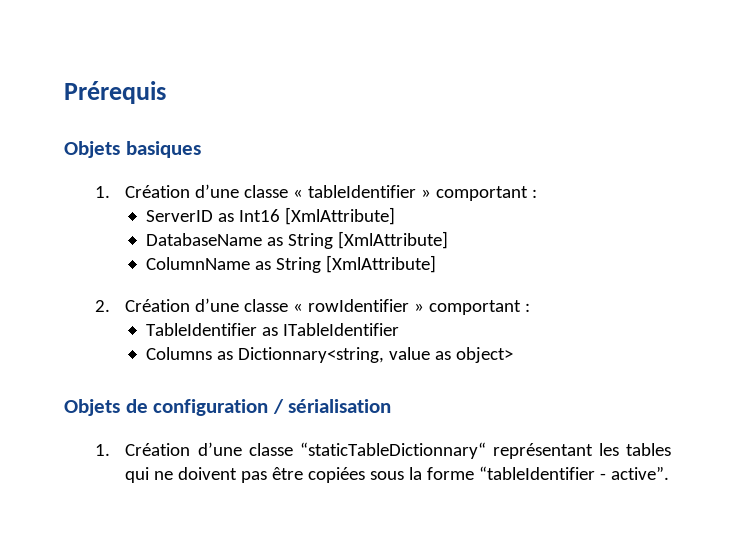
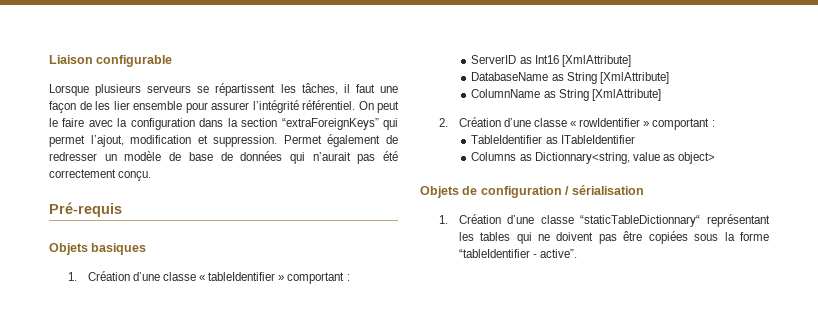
[64,81,166,104] Prérequis -> [49,55,173,67] [49,83,398,96] [49,100,399,113] [49,118,399,130] [49,134,398,147] [49,151,398,164] [49,169,152,181] [49,202,122,217] Liaison configurable // Lorsque plusieurs serveurs se répartissent les tâches, il faut une façon de les lier ensemble pour assurer l’intégrité référentiel. On peut le faire avec la configuration dans la section “extraForeignKeys” qui permet l’ajout, modification et suppression. Permet également de redresser un modèle de base de données qui n’aurait pas été correctement conçu. // Pré-requis

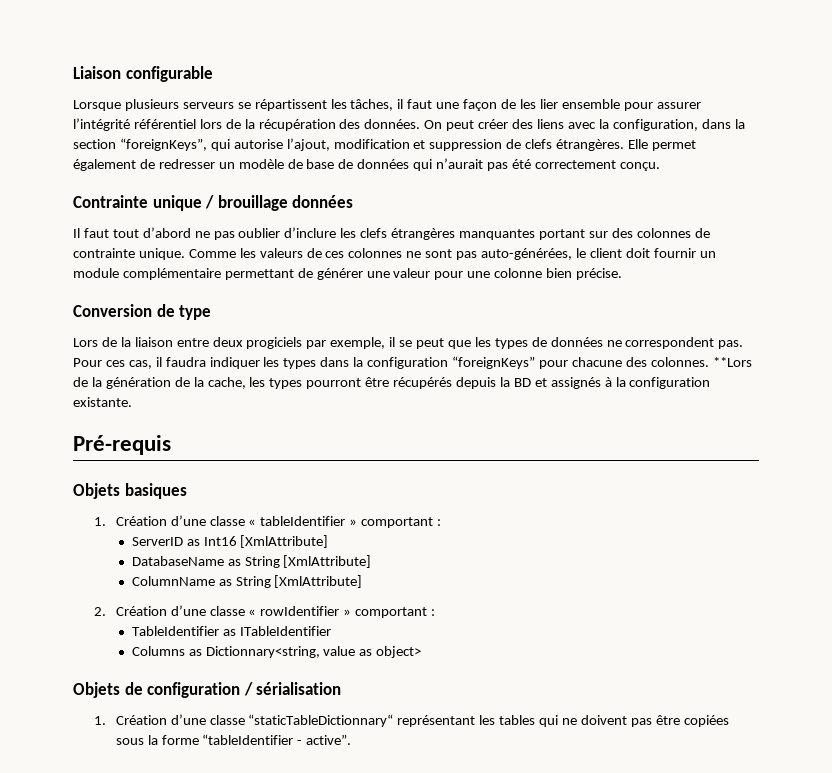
[302,100,399,113] [49,118,85,127] référentiel. On peut le faire -> [133,119,564,131] référentiel lors de la récupération des données. On peut créer des liens
[130,118,195,130] configuration -> [612,119,698,131] configuration,
[281,118,399,130] [49,135,322,147] “extraForeignKeys” qui permet l’ajout, modification et suppression. Permet -> [119,138,696,151] “foreignKeys”, qui autorise l’ajout, modification et suppression de clefs étrangères. Elle permet
(152, 176) none -> [73,195,354,211] [73,227,710,240] [73,248,716,260] [73,268,623,280] [73,304,212,320] [73,337,744,349] [73,356,752,369] [73,377,711,389] [73,397,132,407] // Contrainte unique / brouillage données // Il faut tout d’abord ne pas oublier d’inclure les clefs étrangères manquantes portant sur des colonnes de contrainte unique. Comme les valeurs de ces colonnes ne sont pas auto-générées, le client doit fournir un module complémentaire permettant de générer une valeur pour une colonne bien précise. // Conversion de type // Lors de la liaison entre deux progiciels par exemple, il se peut que les types de données ne correspondent pas. Pour ces cas, il faudra indiquer les types dans la configuration “foreignKeys” pour chacune des colonnes. **Lors de la génération de la cache, les types pourront être récupérés depuis la BD et assignés à la configuration existante.

